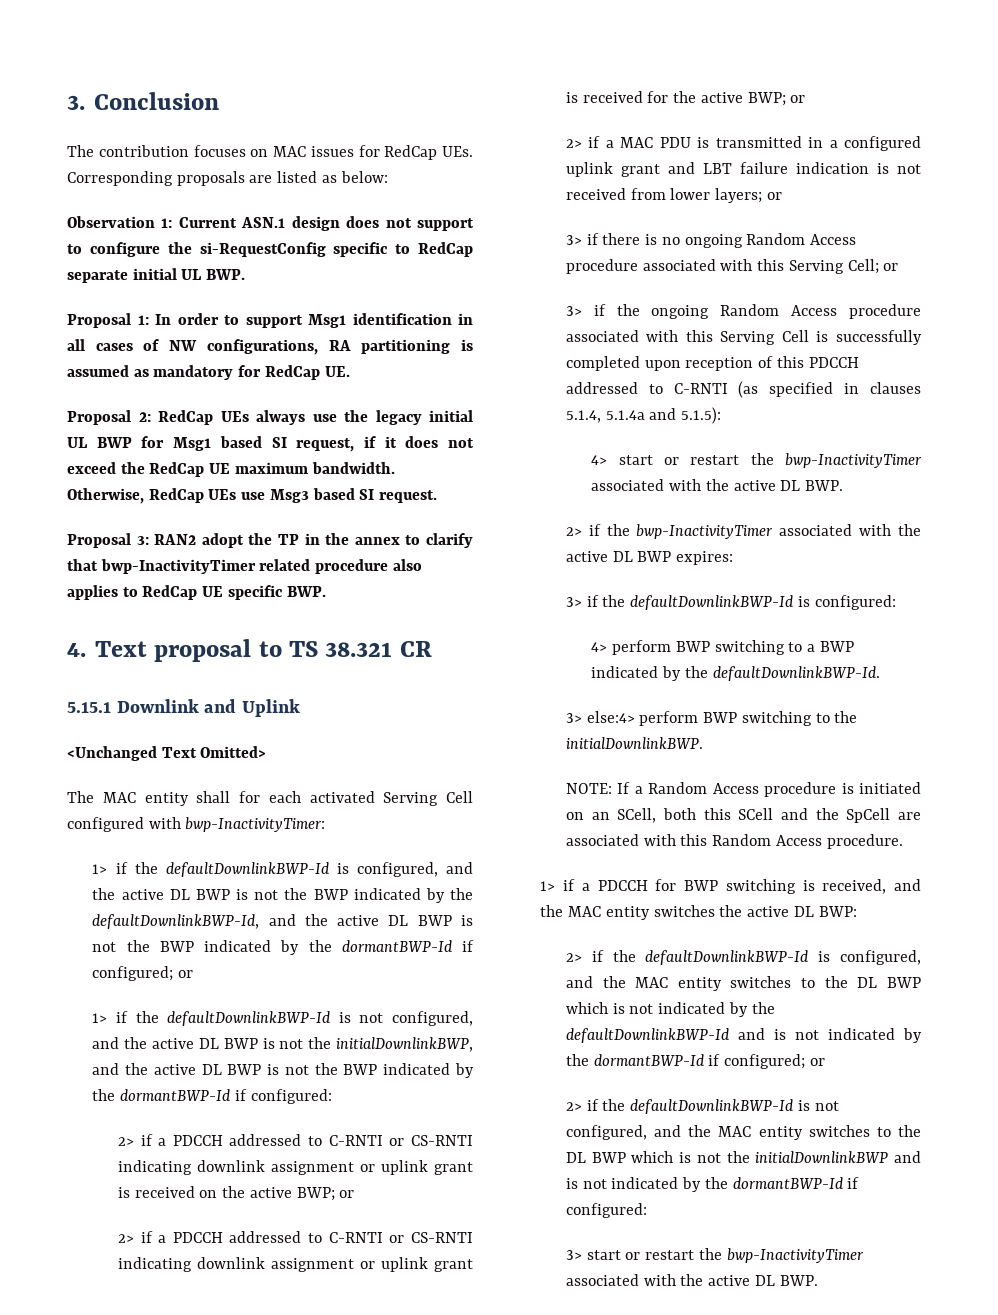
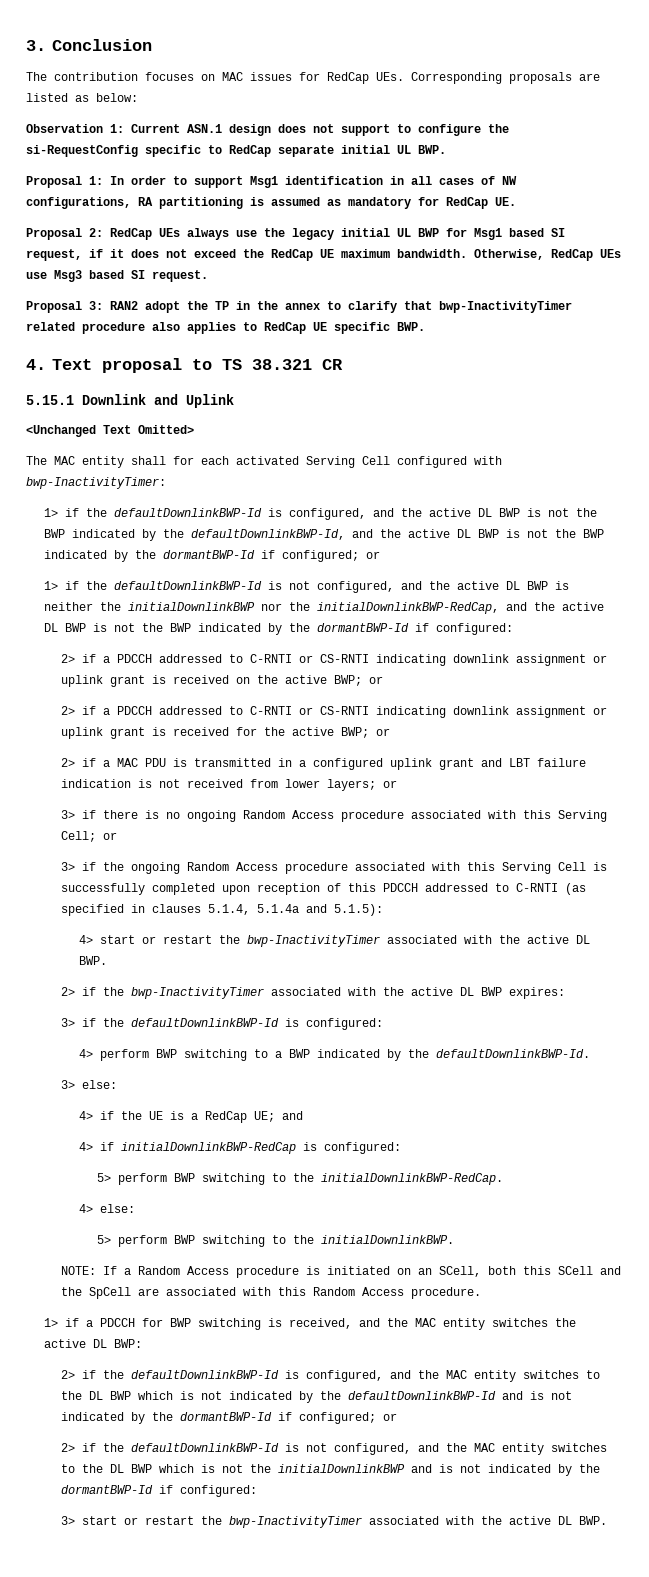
[279,1037,473,1052] not the initialDownlinkBWP, -> [43,602,499,614] neither the initialDownlinkBWP nor the initialDownlinkBWP-RedCap,
[586,711,635,723] else:4> -> [82,1080,118,1089] [78,1111,303,1123] [78,1142,401,1154] [96,1173,503,1185] [78,1204,135,1213] [96,1235,111,1244] else: // 4> if the UE is a RedCap UE; and // 4> if initialDownlinkBWP-RedCap is configured: // 5> perform BWP switching to the initialDownlinkBWP-RedCap. // 4> else: // 5>

